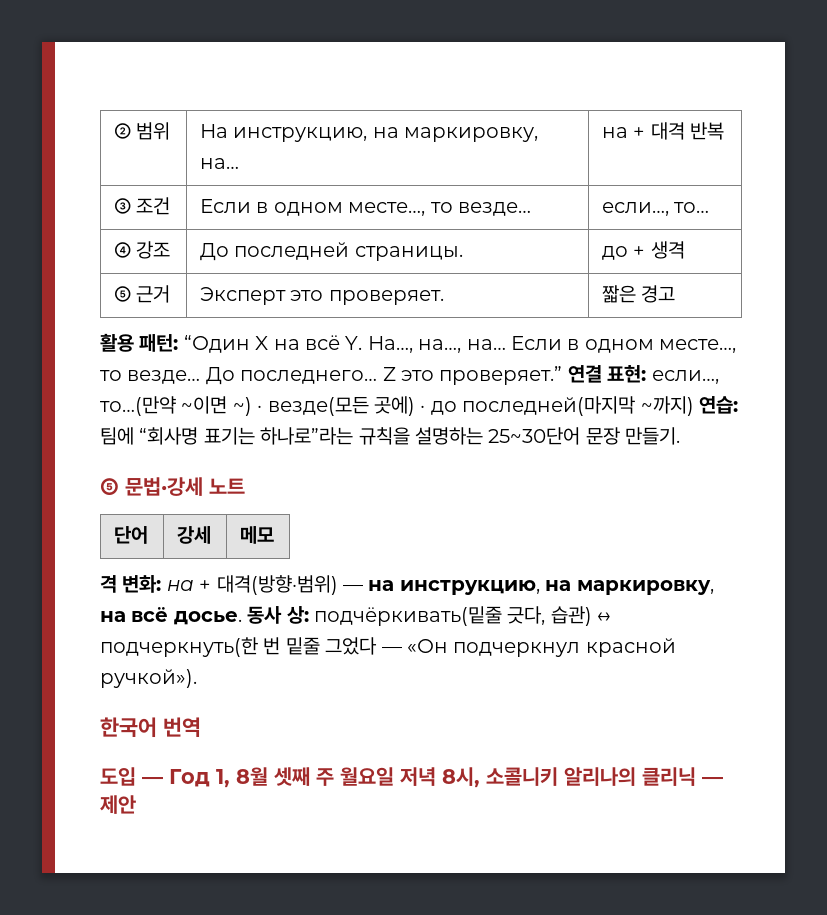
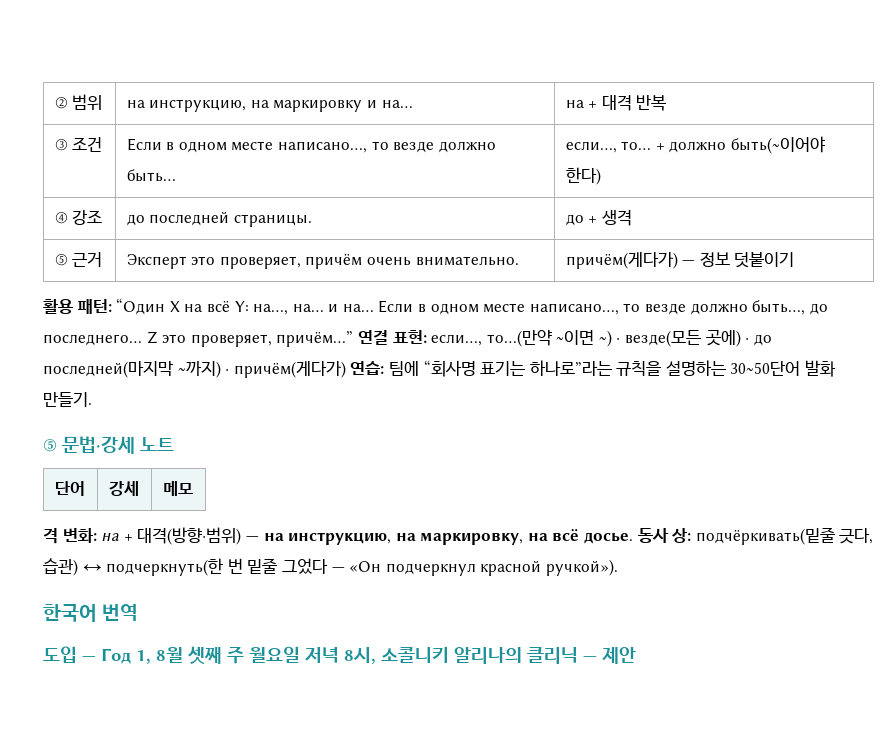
[200,124,539,142] На инструкцию, на маркировку, -> [126,99,377,112] на инструкцию, на маркировку и
[348,202,532,216] [602,202,710,216] месте…, то везде… | если…, то… -> [231,141,496,153] [126,169,176,182] [565,136,825,154] [565,167,601,185] месте написано…, то везде должно быть… | если…, то… + должно быть(~이어야 한다)
[200,243,230,261] До -> [126,214,145,226] до
[328,290,444,305] [602,285,676,303] проверяет. | 짧은 경고 -> [219,254,519,269] [565,252,795,269] проверяет, причём очень внимательно. | причём(게다가) — 정보 덧붙이기
[345,336,737,353] [100,367,235,385] Y. На…, на…, на… Если в одном месте…, то везде… До -> [234,300,828,315] Y: на…, на… и на… Если в одном месте написано…, то везде должно быть…, до
[439,366,563,385] проверяет.” -> [190,331,354,347] проверяет, причём…”
(694, 406) none -> [225,361,346,378] · причём(게다가)
[488,427,620,445] 25~30단어 문장 -> [730,360,837,377] 30~50단어 발화

